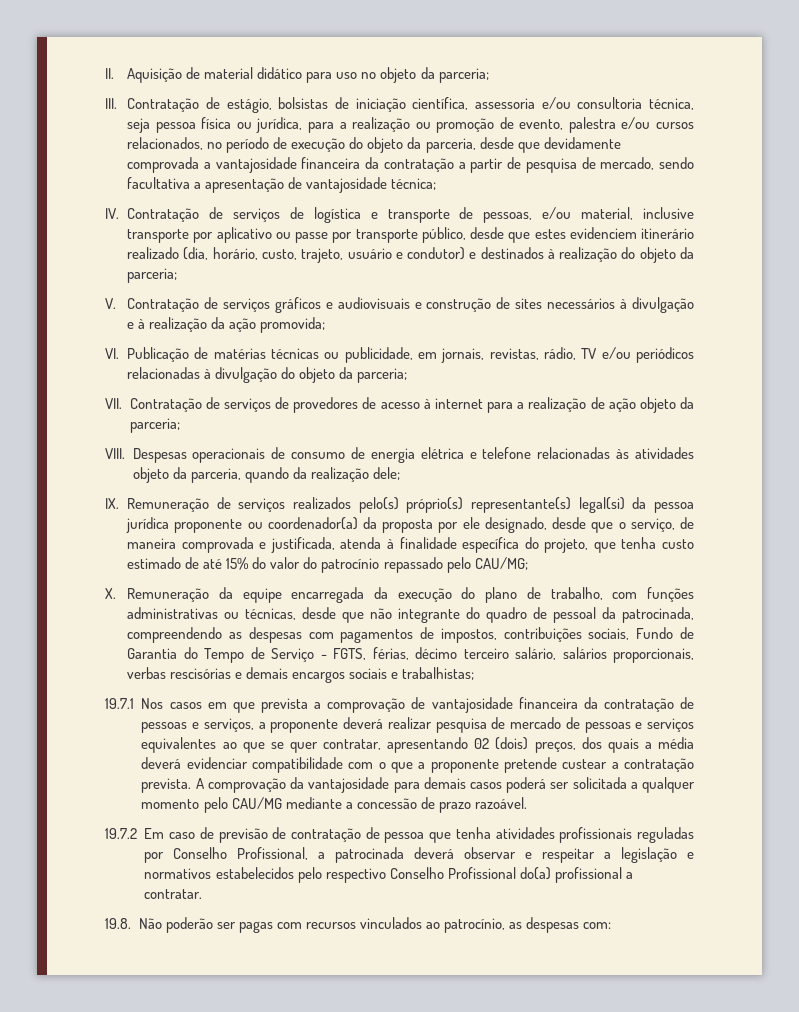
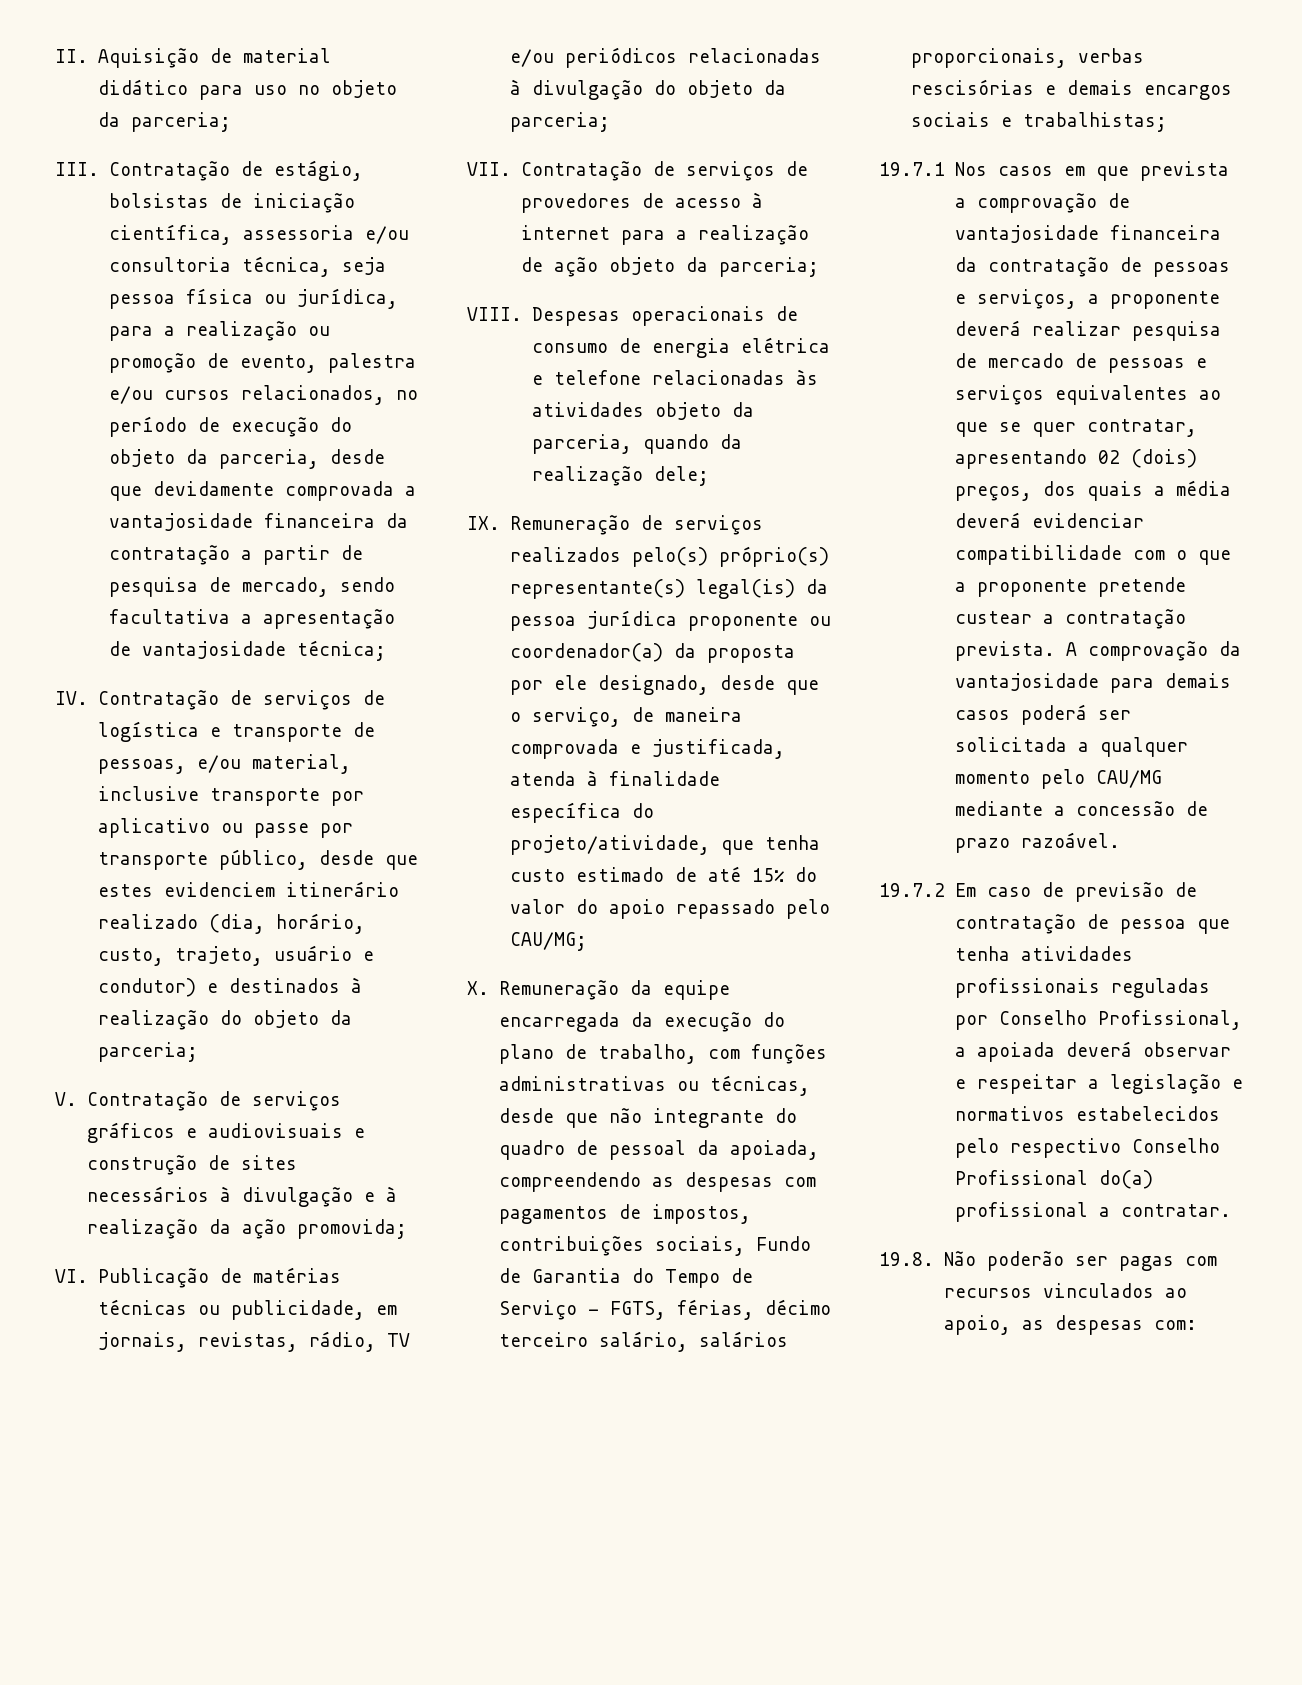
[578,497,625,513] legal(si) -> [695,579,795,599] legal(is)
[544,538,589,553] projeto, -> [509,835,710,855] projeto/atividade,
[321,558,380,573] patrocínio -> [608,899,665,919] apoio
[622,607,694,623] patrocinada, -> [729,1140,819,1160] apoiada,
[335,847,405,863] patrocinada -> [976,1042,1055,1062] apoiada
[443,918,505,933] patrocínio, -> [943,1315,1011,1335] apoio,

